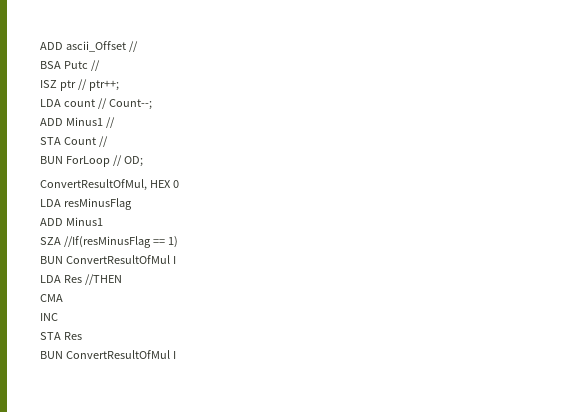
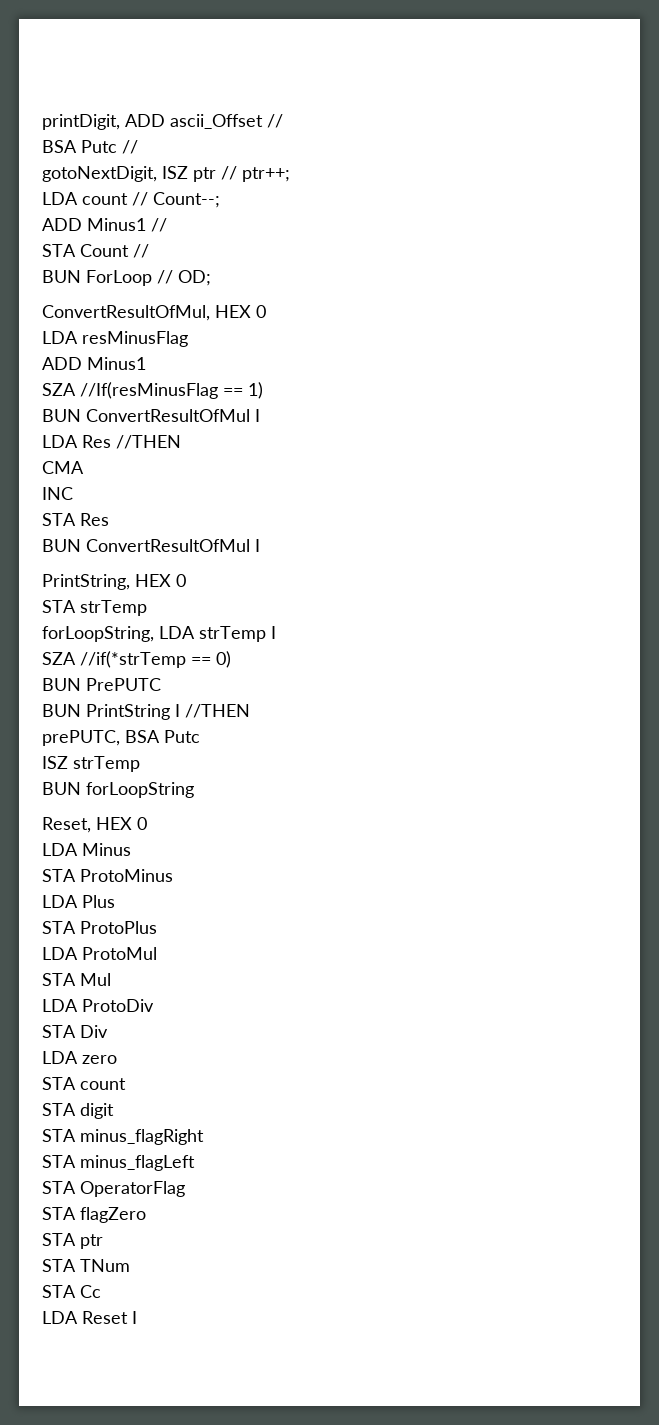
(40, 46) none -> [42,114,120,130] printDigit,
(100, 65) none -> [42,166,157,182] gotoNextDigit,
(176, 355) none -> [42,574,186,590] [42,600,147,616] [42,626,276,642] [42,651,231,668] [42,678,161,691] [42,704,250,720] [42,730,200,746] [42,756,140,772] [42,782,194,798] [42,817,147,833] [42,843,131,856] [42,869,173,882] [42,895,115,908] [42,921,157,934] [42,947,157,960] [42,973,111,986] [42,999,154,1012] [42,1025,108,1038] [42,1051,117,1064] [42,1077,126,1090] [42,1103,114,1119] [42,1129,204,1145] [42,1155,195,1171] [42,1181,185,1197] [42,1207,146,1223] [42,1233,103,1249] [42,1259,130,1272] [42,1285,101,1298] [42,1311,137,1324] // PrintString, HEX 0 // STA strTemp // forLoopString, LDA strTemp I // SZA //if(*strTemp == 0) // BUN PrePUTC // BUN PrintString I //THEN // prePUTC, BSA Putc // ISZ strTemp // BUN forLoopString // Reset, HEX 0 // LDA Minus // STA ProtoMinus // LDA Plus // STA ProtoPlus // LDA ProtoMul // STA Mul // LDA ProtoDiv // STA Div // LDA zero // STA count // STA digit // STA minus_flagRight // STA minus_flagLeft // STA OperatorFlag // STA flagZero // STA ptr // STA TNum // STA Cc // LDA Reset I

